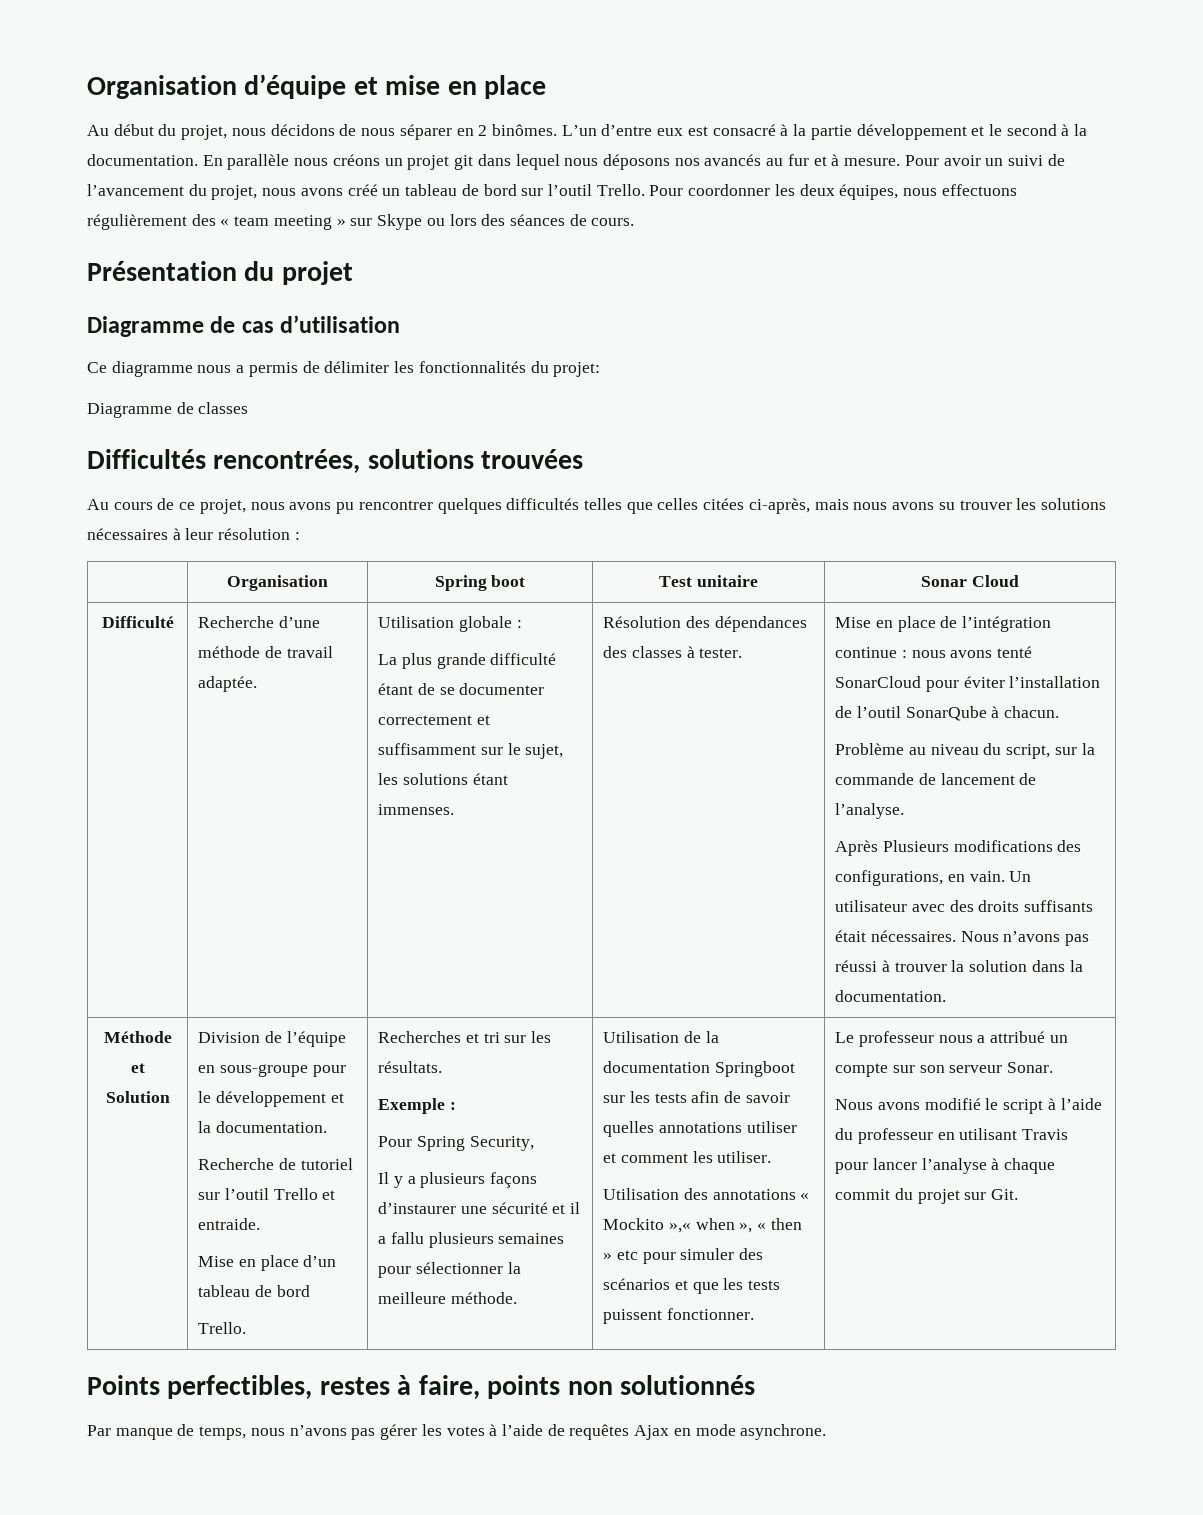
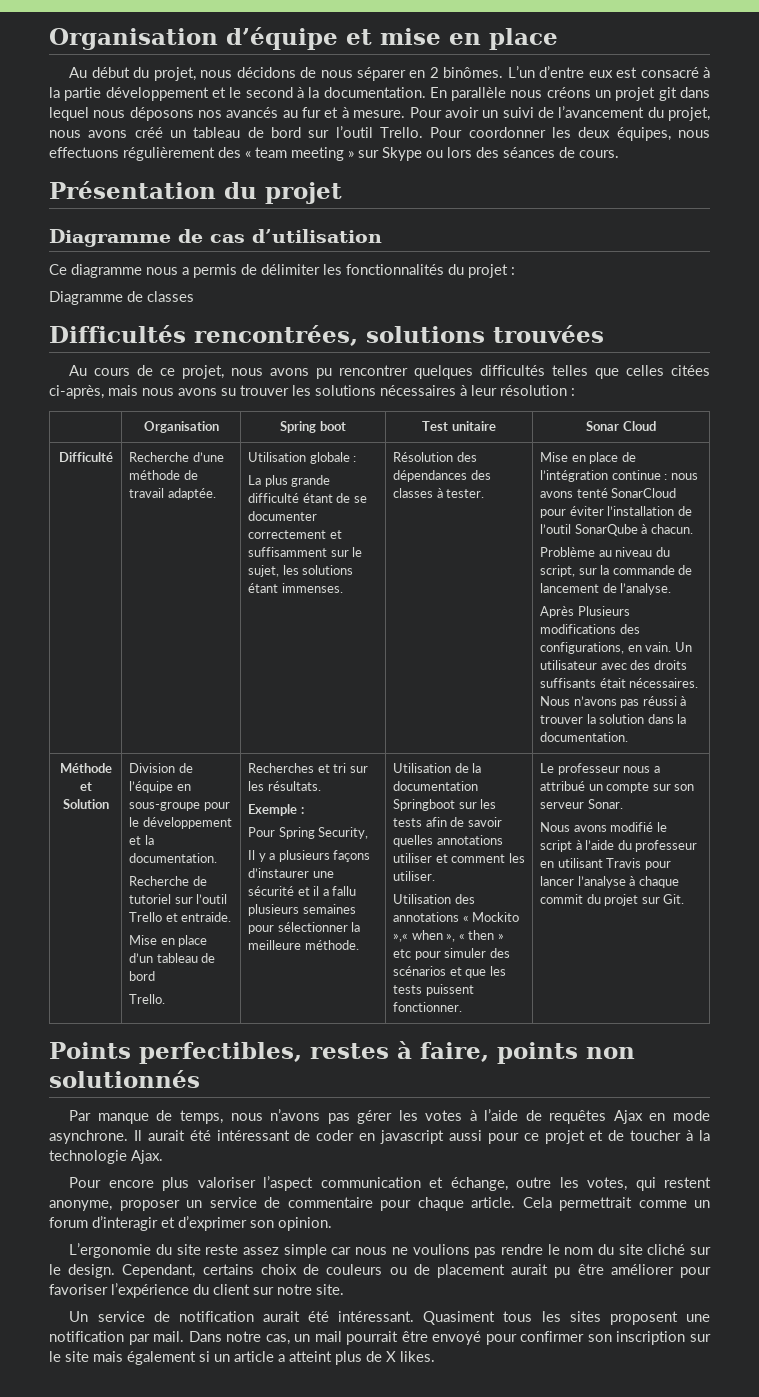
[553,362,601,377] projet: -> [468,264,515,278] projet :
(827, 1432) none -> [133,1130,710,1144] [49,1150,163,1164] [69,1176,712,1191] [49,1197,710,1211] [49,1216,332,1231] [69,1243,712,1258] [49,1264,711,1278] [49,1283,344,1298] [69,1311,710,1325] [49,1331,711,1345] [49,1351,435,1365] Il aurait été intéressant de coder en javascript aussi pour ce projet et de toucher à la technologie Ajax. // Pour encore plus valoriser l’aspect communication et échange, outre les votes, qui restent anonyme, proposer un service de commentaire pour chaque article. Cela permettrait comme un forum d’interagir et d’exprimer son opinion. // L’ergonomie du site reste assez simple car nous ne voulions pas rendre le nom du site cliché sur le design. Cependant, certains choix de couleurs ou de placement aurait pu être améliorer pour favoriser l’expérience du client sur notre site. // Un service de notification aurait été intéressant. Quasiment tous les sites proposent une notification par mail. Dans notre cas, un mail pourrait être envoyé pour confirmer son inscription sur le site mais également si un article a atteint plus de X likes.

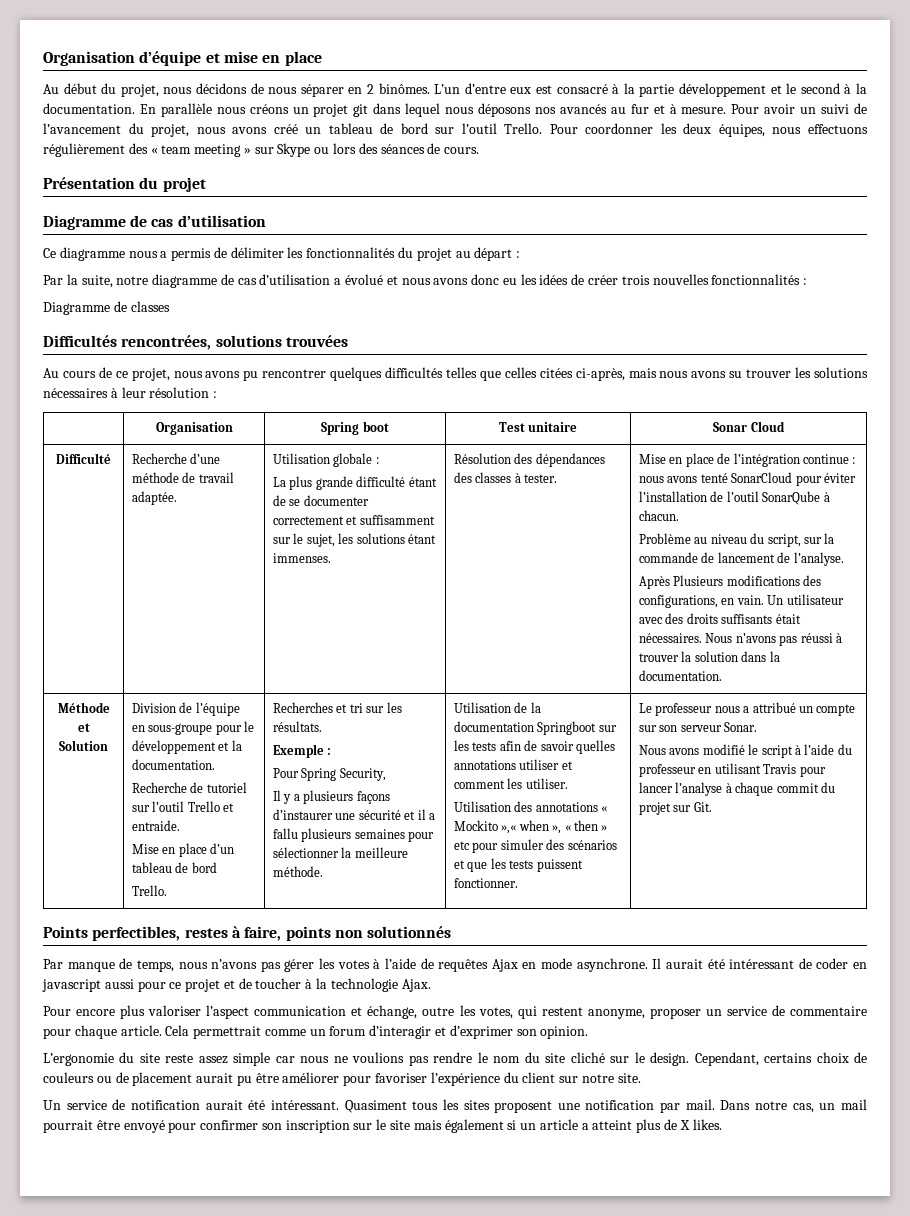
(508, 271) none -> [455,247,521,261] [43,274,801,288] au départ : // Par la suite, notre diagramme de cas d’utilisation a évolué et nous avons donc eu les idées de créer trois nouvelles fonctionnalités

